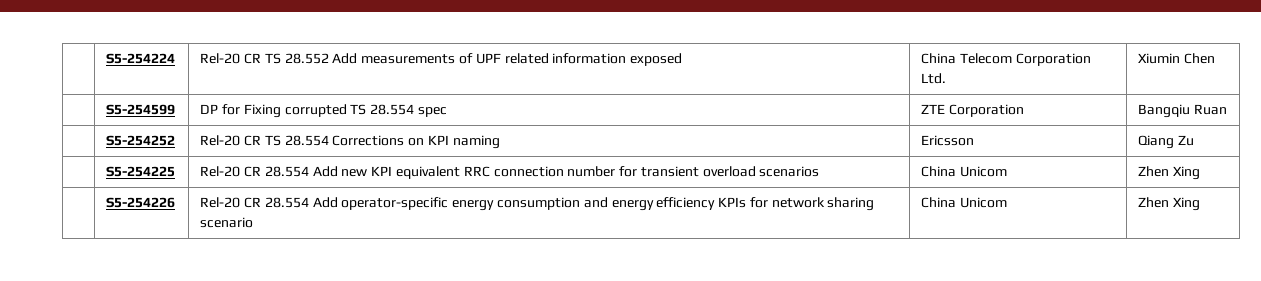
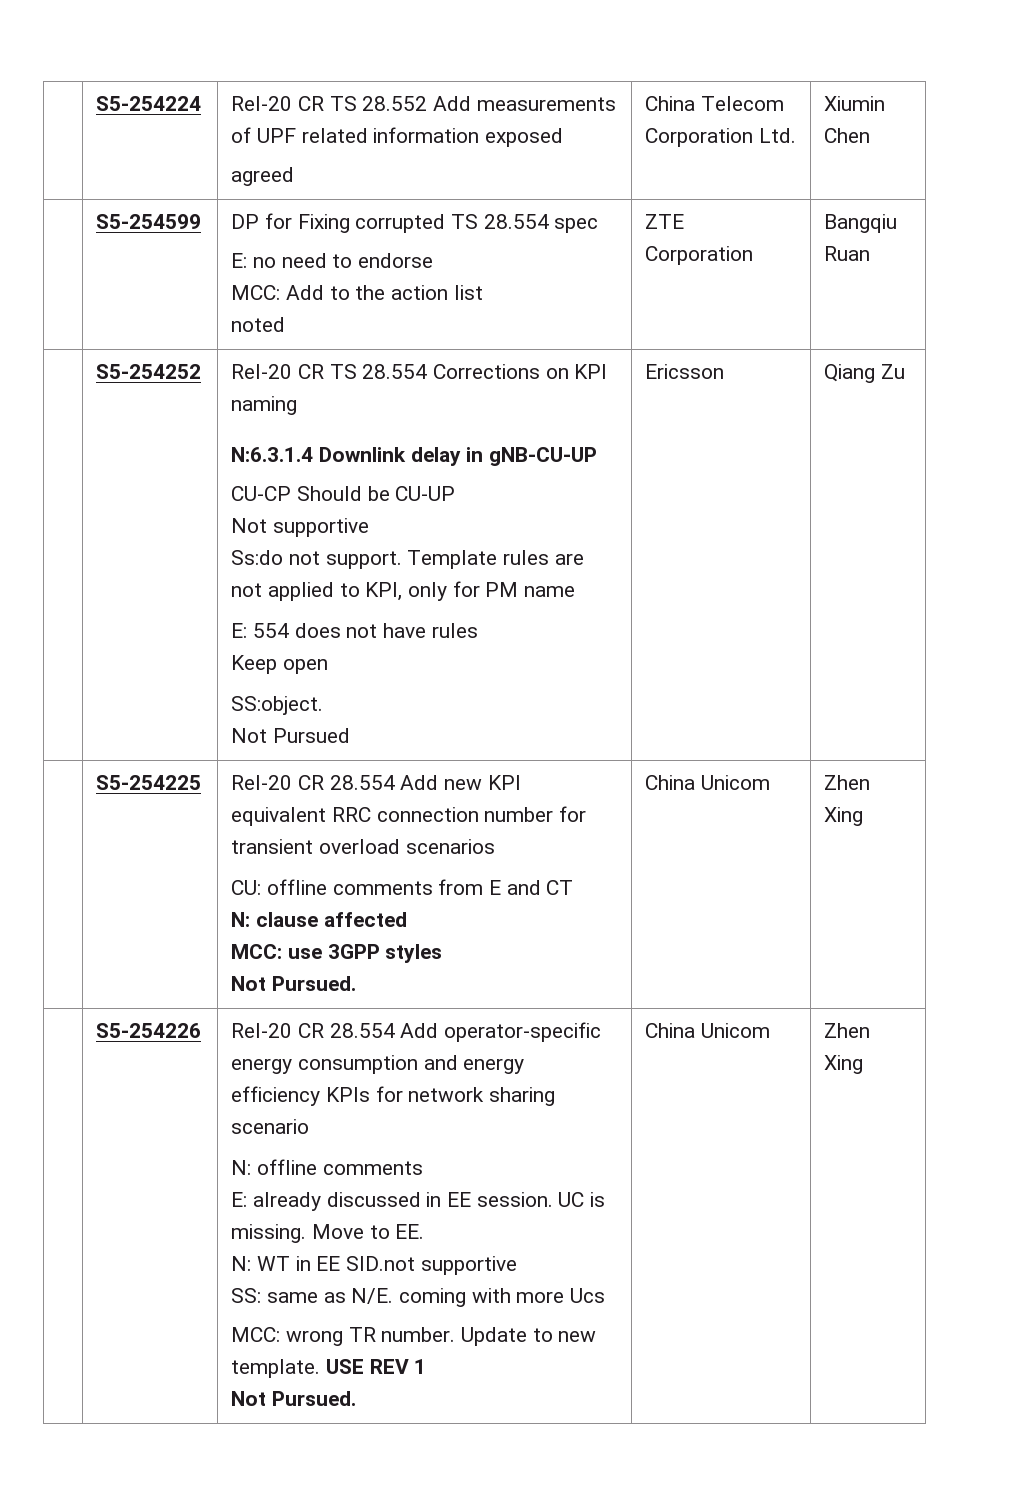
(683, 59) none -> [231,167,295,186] // agreed
(447, 112) none -> [231,253,434,268] [231,285,483,300] [231,317,286,332] // E: no need to endorse // MCC: Add to the action list // noted
(500, 142) none -> [231,447,598,466] [231,486,456,501] [231,518,370,537] [231,550,584,569] [231,581,576,601] [231,623,478,638] [231,655,329,674] [231,696,324,715] [231,728,351,743] // N:6.3.1.4 Downlink delay in gNB-CU-UP // CU-CP Should be CU-UP // Not supportive // Ss:do not support. Template rules are not applied to KPI, only for PM name // E: 554 does not have rules // Keep open // SS:object. // Not Pursued
(820, 171) none -> [231,879,574,895] [231,912,407,927] [231,944,443,963] [231,976,357,991] // CU: offline comments from E and CT // N: clause affected // MCC: use 3GPP styles // Not Pursued.
(254, 222) none -> [231,1159,423,1175] [231,1192,606,1211] [231,1224,425,1243] [231,1256,517,1275] [231,1288,606,1307] [231,1327,597,1346] [231,1359,427,1378] [231,1391,357,1406] // N: offline comments // E: already discussed in EE session. UC is missing. Move to EE. // N: WT in EE SID.not supportive // SS: same as N/E. coming with more Ucs // MCC: wrong TR number. Update to new template. USE REV 1 // Not Pursued.

